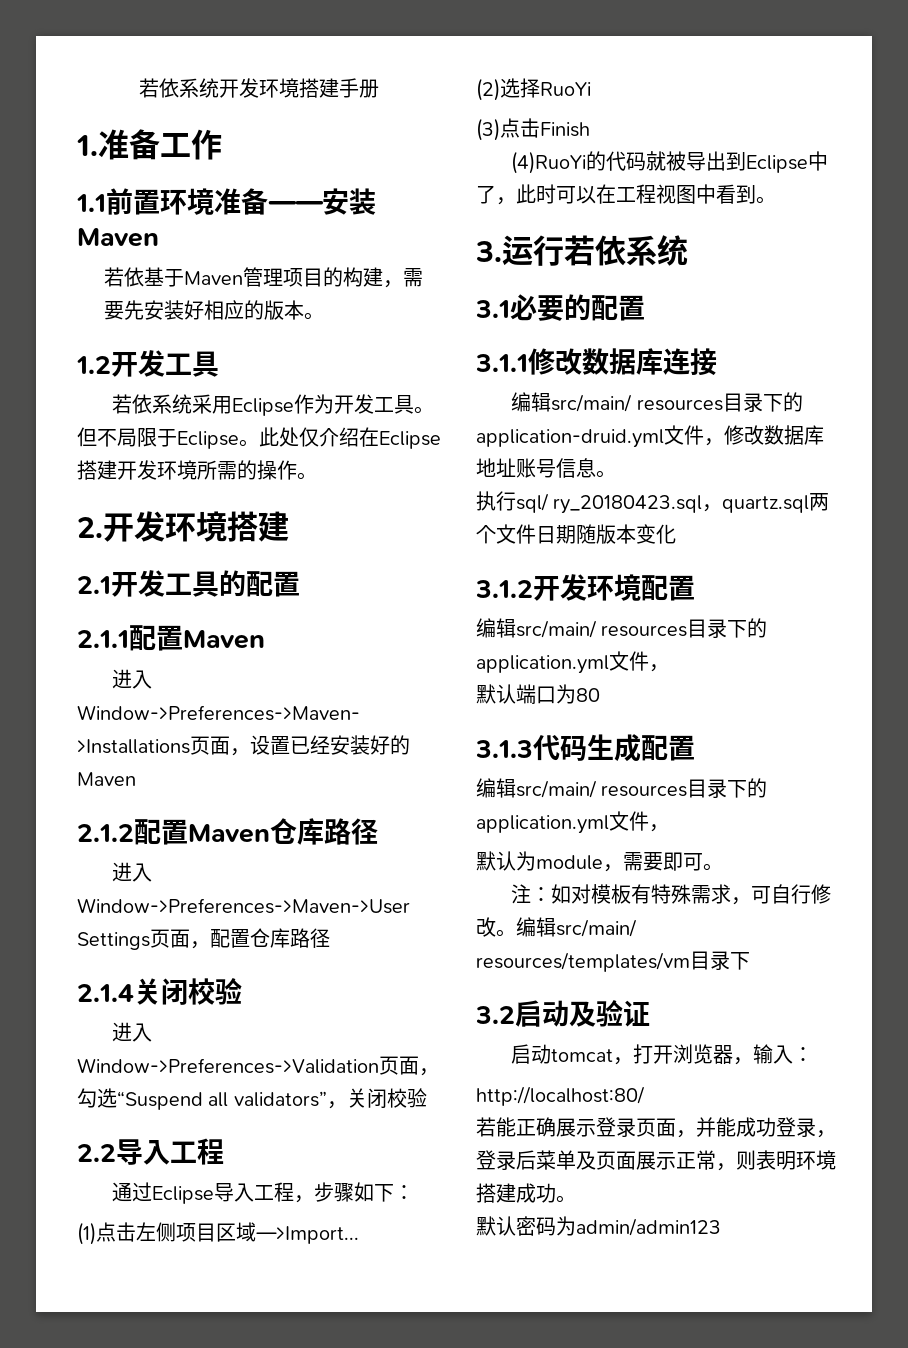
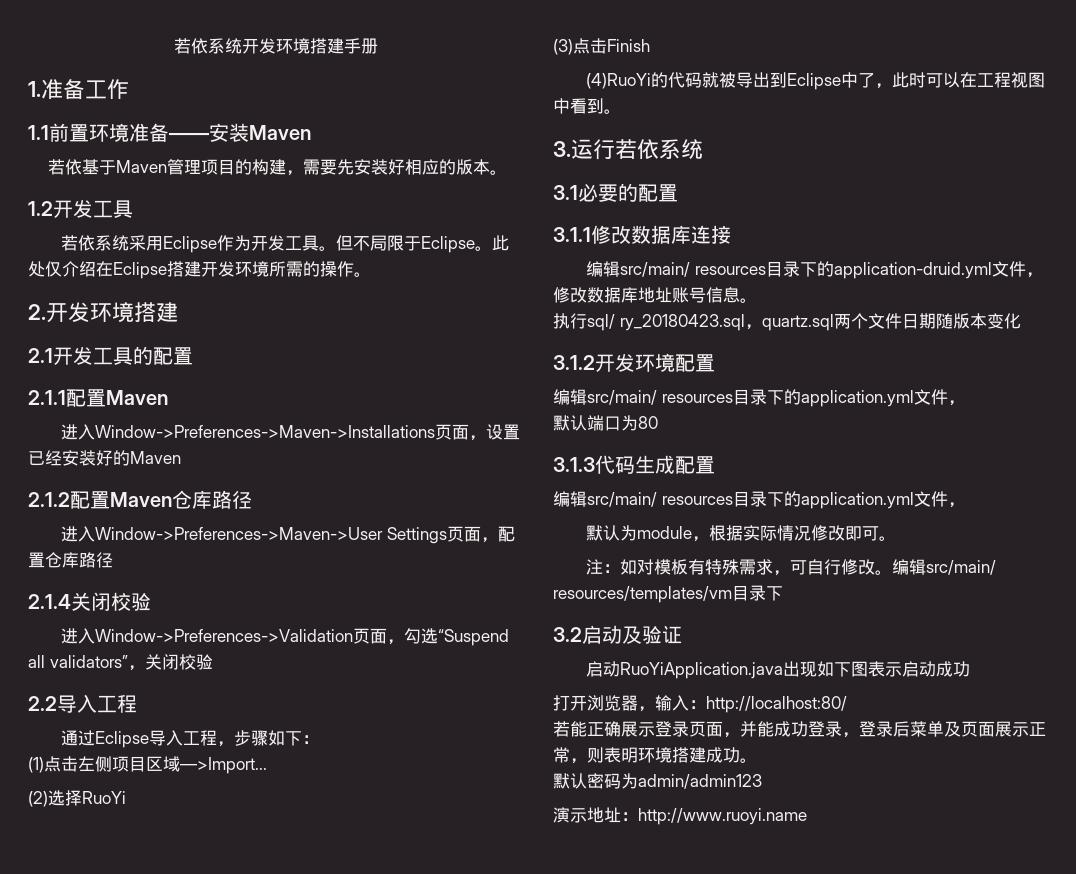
[623,852,663,871] 需要 -> [709,525,846,541] 根据实际情况修改
[551,1049,634,1065] tomcat， -> [620,661,971,679] RuoYiApplication.java出现如下图表示启动成功 //
(814, 1054) // -> (706, 704) none
(721, 1227) none -> [553,807,807,825] // 演示地址：http://www.ruoyi.name

